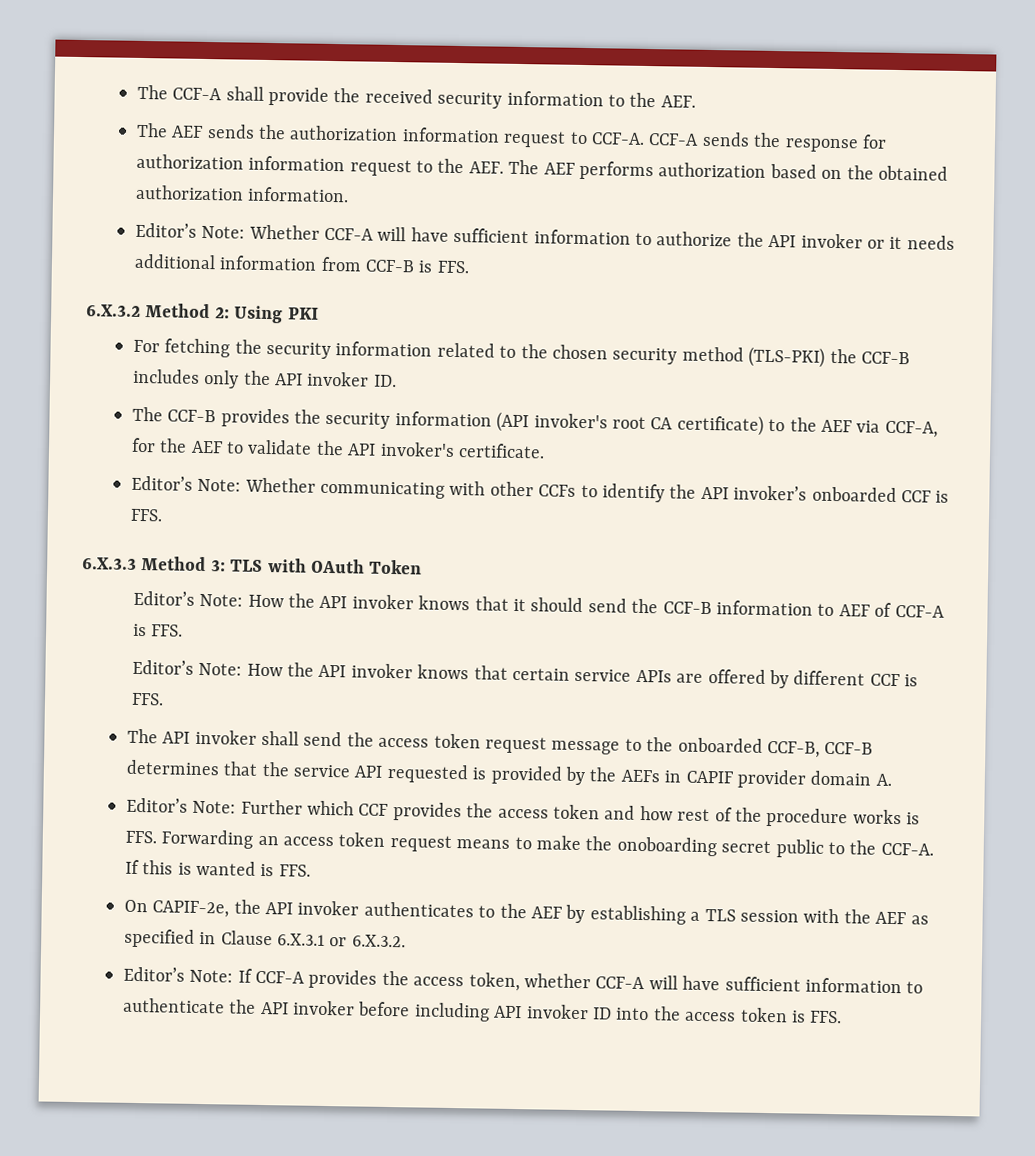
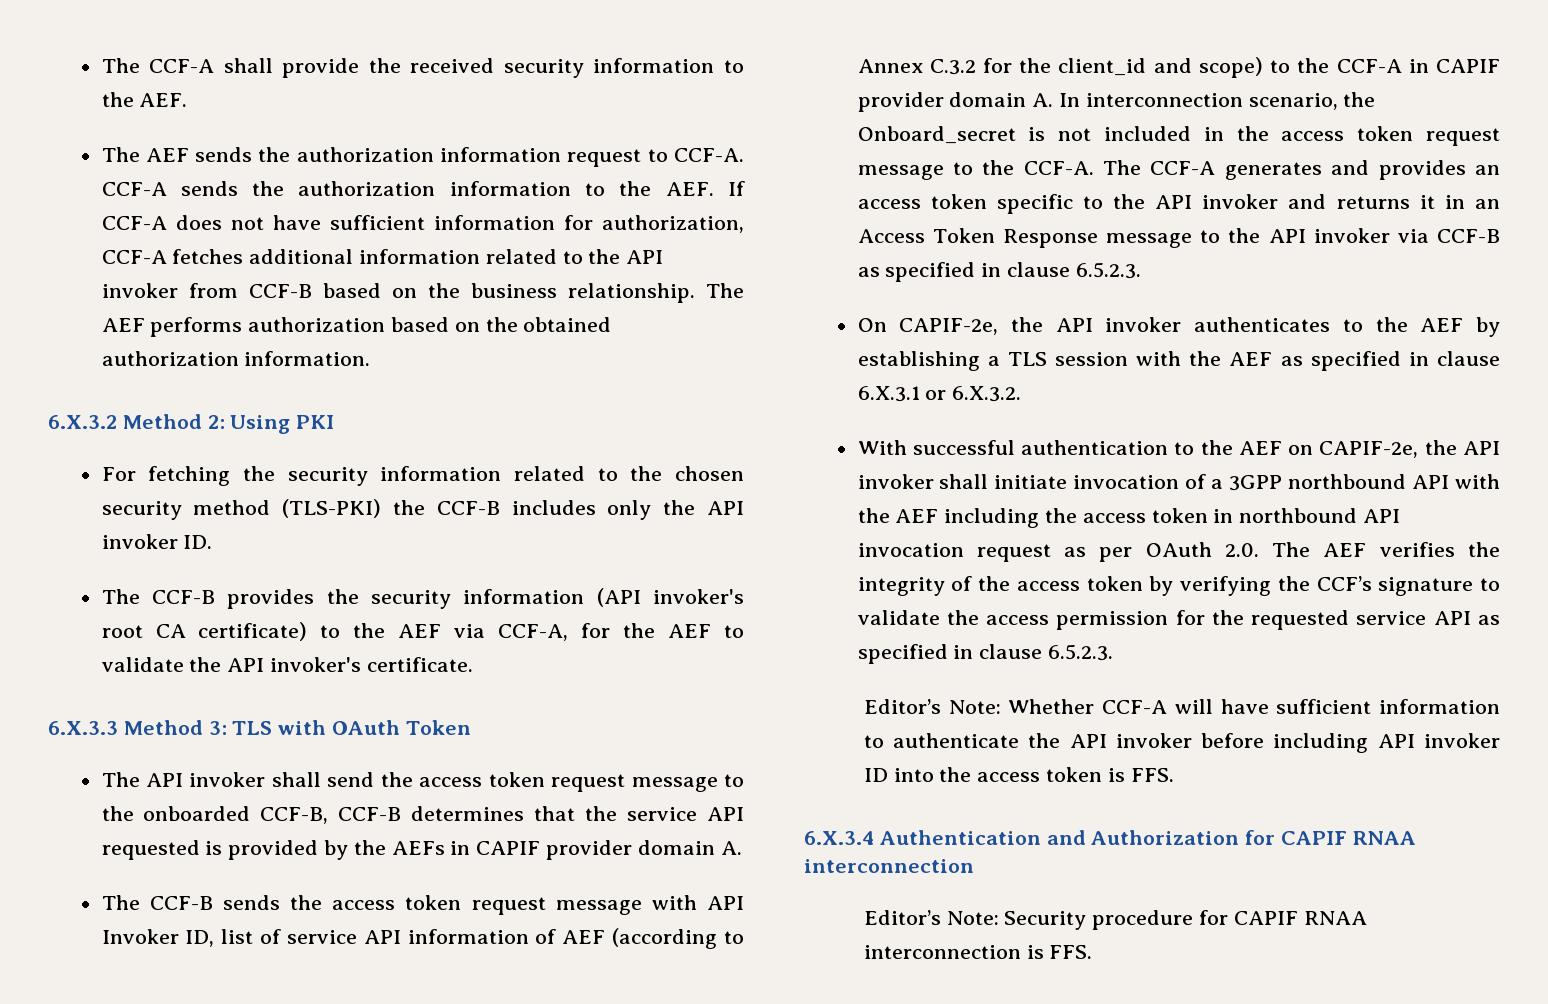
[784,134,888,153] [135,153,504,177] response for authorization information request to the AEF. -> [298,181,745,196] [101,215,744,233] [101,249,664,264] [101,283,695,303] authorization information to the AEF. If CCF-A does not have sufficient information for authorization, CCF-A fetches additional information related to the API invoker from CCF-B based on the business relationship.
[134,222,955,250] [133,253,470,274] // Editor’s Note: Whether CCF-A will have sufficient information to authorize the API invoker or it needs additional information from CCF-B is FFS. -> (371, 358) none
[130,475,950,503] [129,508,163,522] // Editor’s Note: Whether communicating with other CCFs to identify the API invoker’s onboarded CCF is FFS. -> (473, 664) none
[132,590,945,618] [132,623,184,637] [131,659,919,689] [130,692,164,706] // Editor’s Note: How the API invoker knows that it should send the CCF-B information to AEF of CCF-A is FFS. // Editor’s Note: How the API invoker knows that certain service APIs are offered by different CCF is FFS. -> (471, 727) none
[125,797,921,828] [124,829,934,858] [124,859,311,877] Editor’s Note: Further which CCF provides the access token and how rest of the procedure works is FFS. Forwarding an access token request means to make the onoboarding secret public to the CCF-A. If this is wanted is FFS. -> [101,895,744,915] [101,928,744,949] [857,57,1500,78] [857,92,1376,112] [857,126,1500,146] [857,160,1500,180] [857,194,1500,214] [857,228,1500,248] [857,262,1141,282] The CCF-B sends the access token request message with API Invoker ID, list of service API information of AEF (according to Annex C.3.2 for the client_id and scope) to the CCF-A in CAPIF provider domain A. In interconnection scenario, the Onboard_secret is not included in the access token request message to the CCF-A. The CCF-A generates and provides an access token specific to the API invoker and returns it in an Access Token Response message to the API invoker via CCF-B as specified in clause 6.5.2.3.
[220,930,273,946] Clause -> [1436,351,1500,366] clause
[122,966,592,992] Editor’s Note: If CCF-A provides the access token, whether -> [857,440,1500,458] [857,474,1500,491] [857,508,1400,528] [857,542,1500,562] [857,576,1500,596] [857,610,1500,630] [857,644,1113,664] [863,699,1095,714] With successful authentication to the AEF on CAPIF-2e, the API invoker shall initiate invocation of a 3GPP northbound API with the AEF including the access token in northbound API invocation request as per OAuth 2.0. The AEF verifies the integrity of the access token by verifying the CCF’s signature to validate the access permission for the requested service API as specified in clause 6.5.2.3. // Editor’s Note: Whether
(843, 1017) none -> [804,830,1416,845] [804,859,974,873] [863,910,1367,930] [863,945,1093,959] // 6.X.3.4 Authentication and Authorization for CAPIF RNAA interconnection // Editor’s Note: Security procedure for CAPIF RNAA interconnection is FFS.

